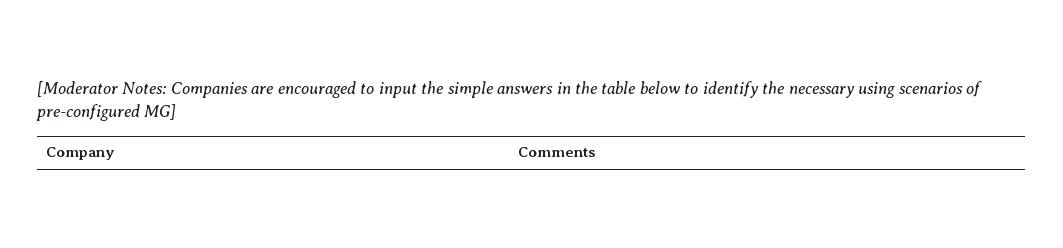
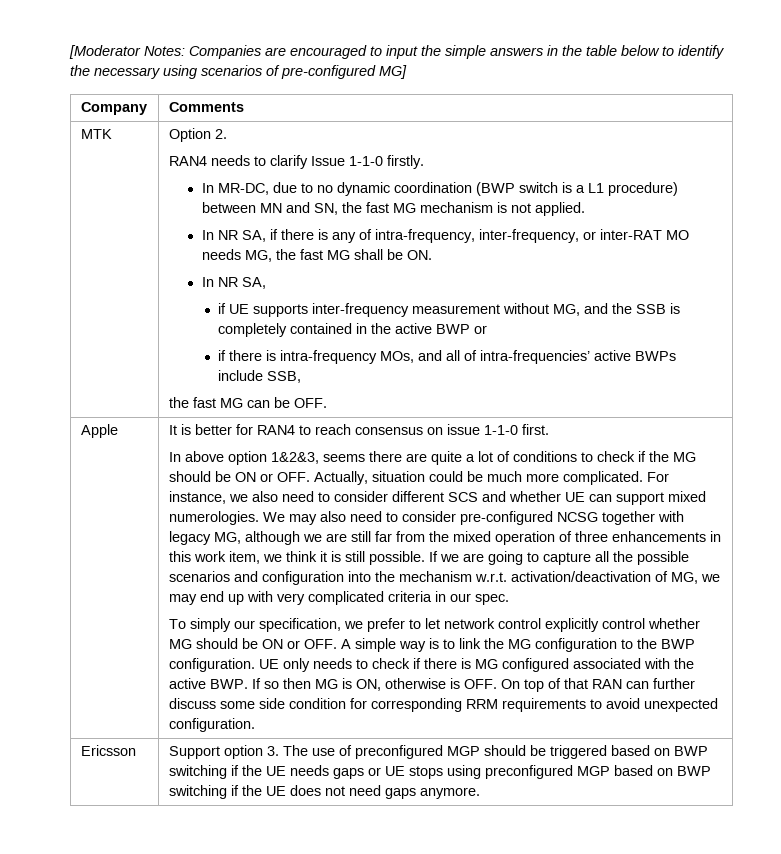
(595, 152) none -> [80,129,112,139] [168,128,227,142] [168,155,424,169] [201,182,678,196] [201,202,585,216] [201,229,689,243] [201,249,432,262] [201,277,266,289] [218,303,681,317] [218,323,488,337] [218,350,677,364] [218,370,302,383] [168,397,327,408] [80,424,118,438] [168,424,549,435] [168,451,696,465] [168,471,669,485] [168,491,706,505] [168,511,684,525] [168,531,721,545] [168,551,689,565] [168,571,720,585] [168,591,509,605] [168,618,700,632] [168,638,695,652] [168,658,694,672] [168,678,695,692] [168,698,718,712] [168,718,255,732] [80,745,136,756] [168,745,708,759] [168,765,711,779] [168,785,480,799] // MTK | Option 2. // RAN4 needs to clarify Issue 1-1-0 firstly. // In MR-DC, due to no dynamic coordination (BWP switch is a L1 procedure) between MN and SN, the fast MG mechanism is not applied. // In NR SA, if there is any of intra-frequency, inter-frequency, or inter-RAT MO needs MG, the fast MG shall be ON. // In NR SA, // if UE supports inter-frequency measurement without MG, and the SSB is completely contained in the active BWP or // if there is intra-frequency MOs, and all of intra-frequencies’ active BWPs include SSB, // the fast MG can be OFF. // Apple | It is better for RAN4 to reach consensus on issue 1-1-0 first. // In above option 1&2&3, seems there are quite a lot of conditions to check if the MG should be ON or OFF. Actually, situation could be much more complicated. For instance, we also need to consider different SCS and whether UE can support mixed numerologies. We may also need to consider pre-configured NCSG together with legacy MG, although we are still far from the mixed operation of three enhancements in this work item, we think it is still possible. If we are going to capture all the possible scenarios and configuration into the mechanism w.r.t. activation/deactivation of MG, we may end up with very complicated criteria in our spec. // To simply our specification, we prefer to let network control explicitly control whether MG should be ON or OFF. A simple way is to link the MG configuration to the BWP configuration. UE only needs to check if there is MG configured associated with the active BWP. If so then MG is ON, otherwise is OFF. On top of that RAN can further discuss some side condition for corresponding RRM requirements to avoid unexpected configuration. // Ericsson | Support option 3. The use of preconfigured MGP should be triggered based on BWP switching if the UE needs gaps or UE stops using preconfigured MGP based on BWP switching if the UE does not need gaps anymore.

